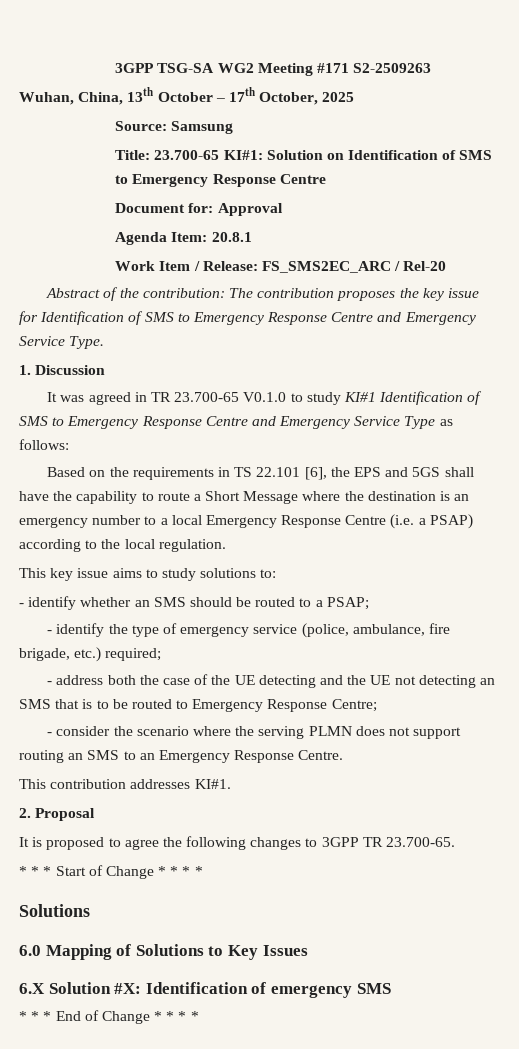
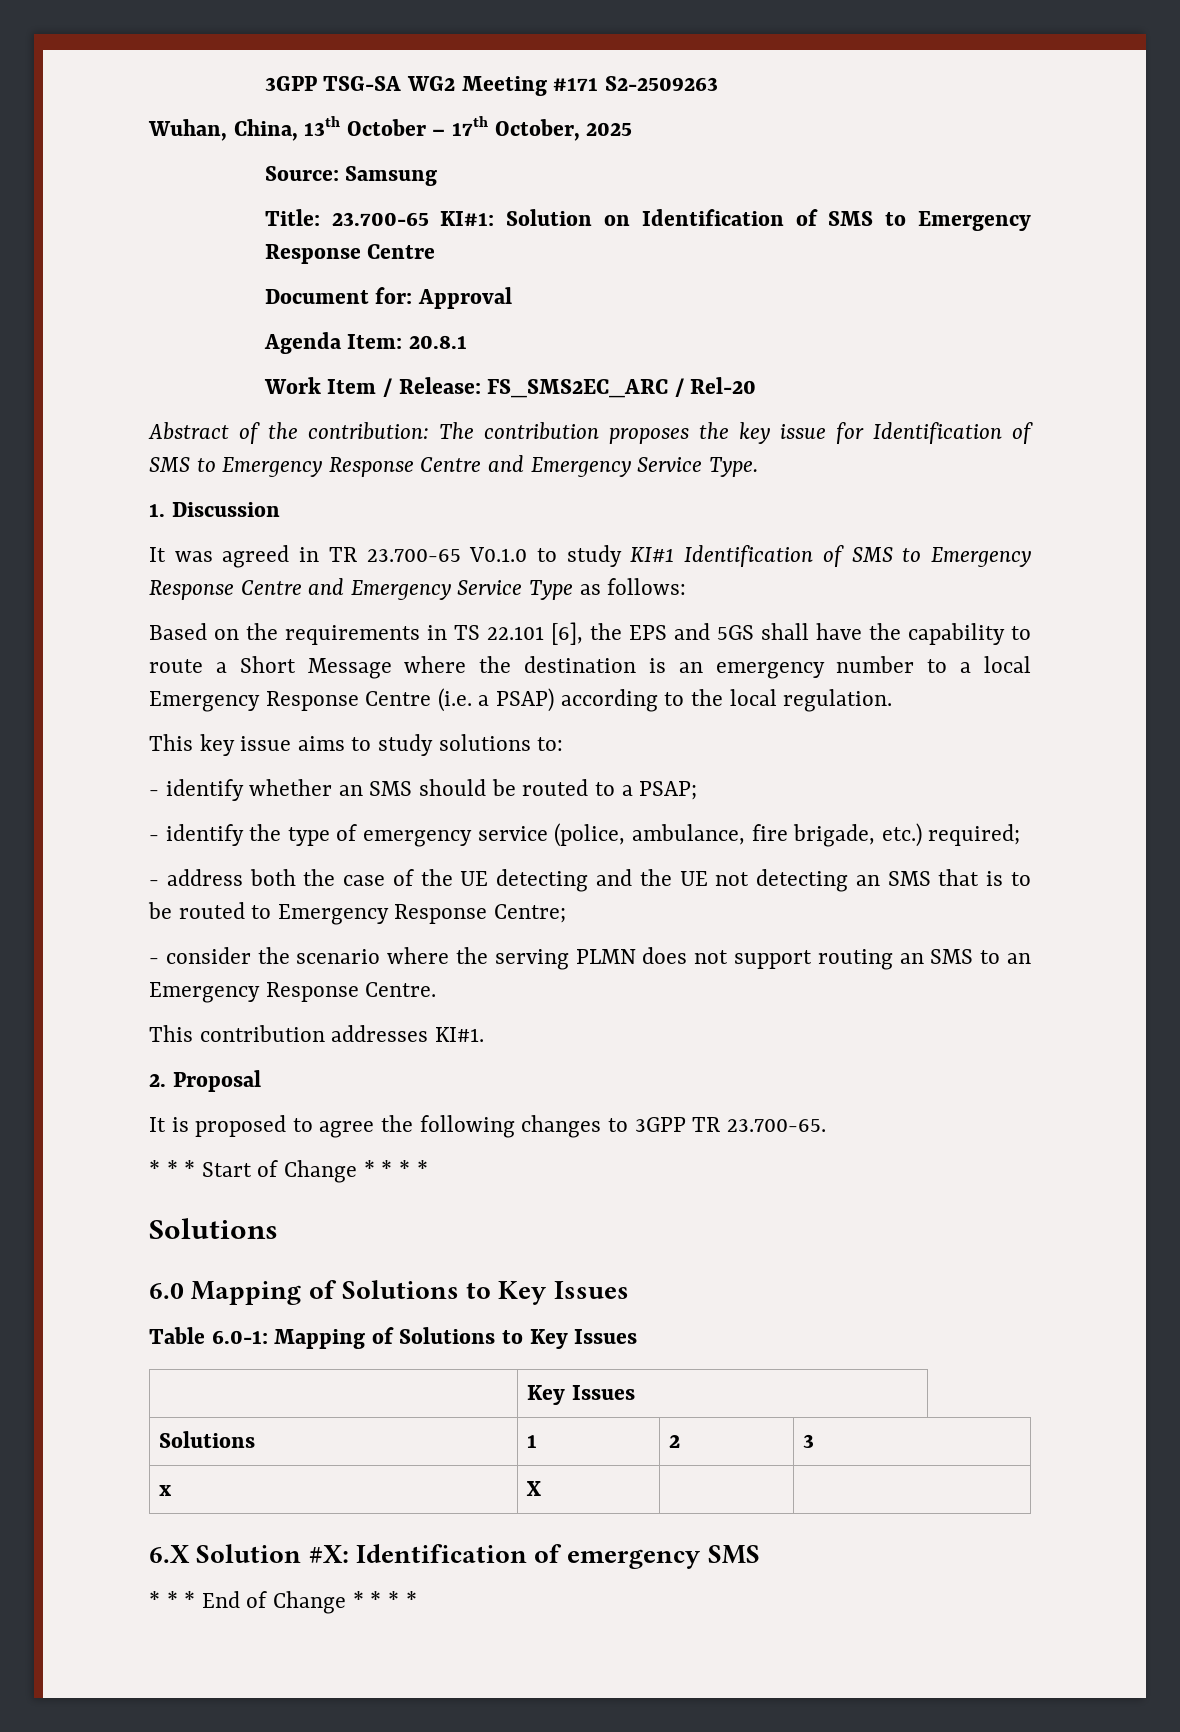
(308, 950) none -> [149,1327,638,1349] [527,1385,635,1405] [159,1431,256,1448] [527,1435,538,1448] [669,1435,681,1448] [803,1434,815,1448] [159,1485,172,1496] [526,1481,542,1496] // Table 6.0-1: Mapping of Solutions to Key Issues // | Key Issues // Solutions | 1 | 2 | 3 // x | X | |

